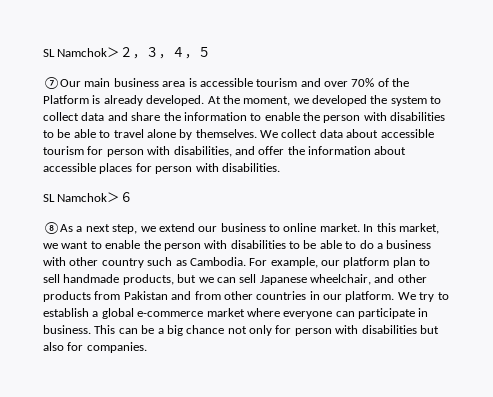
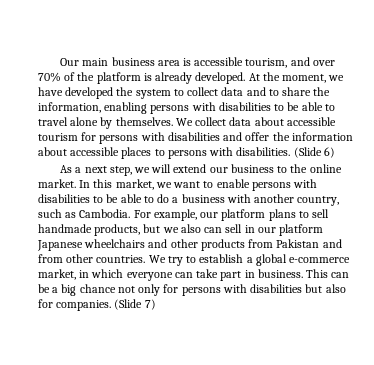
[43,47,212,59] [43,77,81,89] SL Namchok＞２，３，４，５ // ⑦Our -> [60,58,80,66] Our
[256,78,298,87] tourism -> [245,58,288,68] tourism,
[43,95,89,104] Platform -> [96,72,141,84] platform
(309, 101) none -> [38,87,63,96] have
(128, 116) none -> [268,89,279,96] to
[183,112,361,123] information to enable the person -> [38,102,190,114] information, enabling persons
[106,146,232,157] person with disabilities, -> [99,132,220,144] persons with disabilities
[135,163,193,174] for person -> [154,149,207,159] to persons
[43,192,134,202] [43,222,73,234] // SL Namchok＞６ // ⑧As -> [293,147,335,158] [60,165,73,173] (Slide 6) // As
(156, 229) none -> [151,164,172,173] will
(280, 228) none -> [290,164,308,173] the
[143,240,201,251] the person -> [251,182,291,191] persons
[69,257,144,268] other country -> [254,194,340,206] another country,
[392,257,416,268] plan -> [268,209,296,221] plans
(214, 280) none -> [180,224,201,233] also
[259,274,371,285] Japanese wheelchair, -> [244,224,324,236] [37,239,146,251] in our platform Japanese wheelchairs
[256,291,395,302] countries in our platform. -> [96,255,146,263] countries.
[206,308,415,319] market where everyone can participate -> [38,269,242,281] market, in which everyone can take part
[294,328,332,336] person -> [181,287,221,296] persons
(147, 347) none -> [114,299,156,310] (Slide 7)

